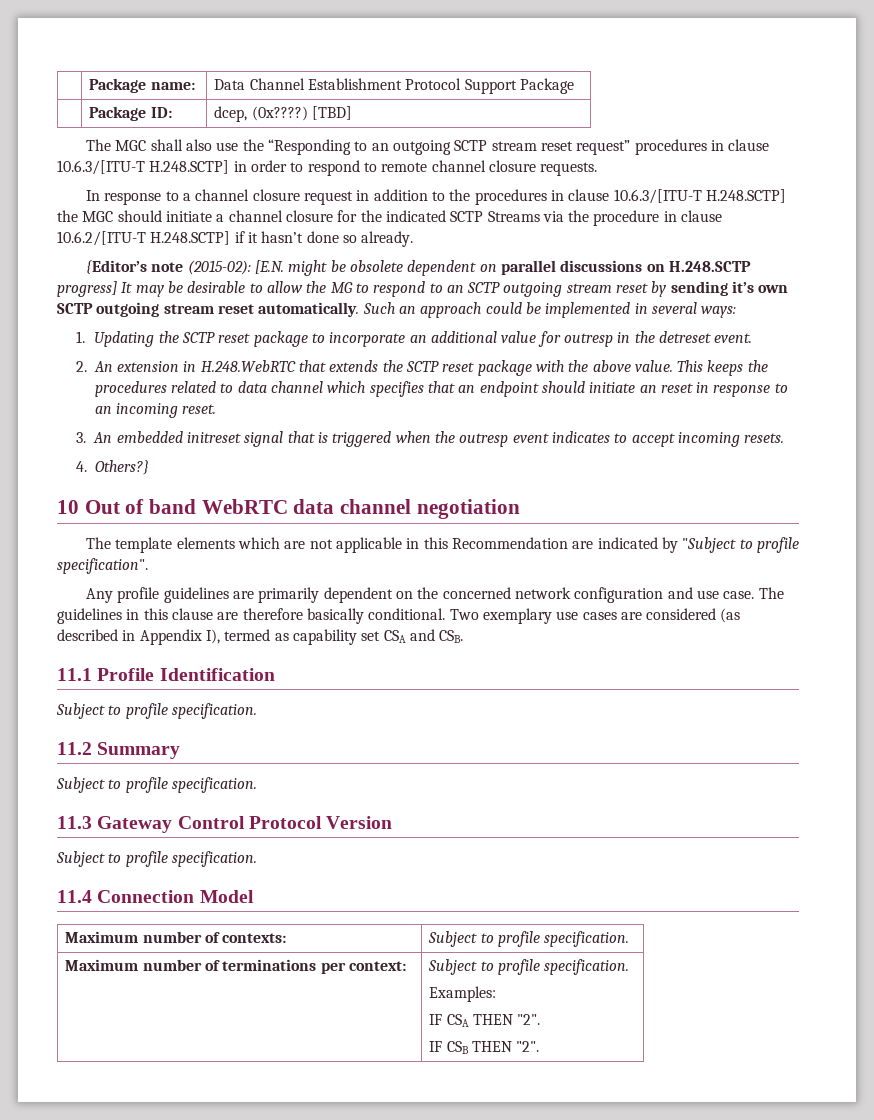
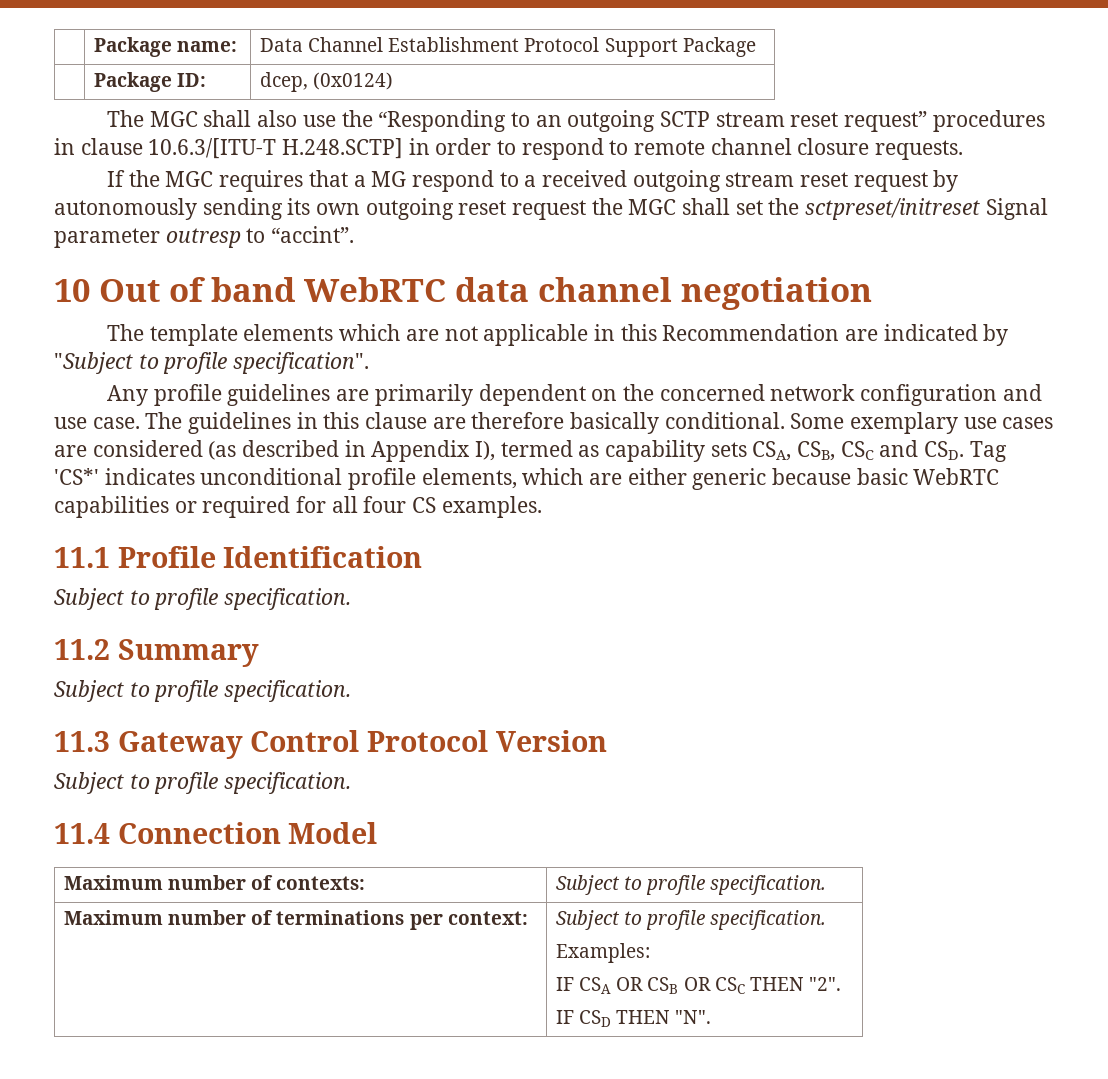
[251,106,353,121] (0x????) [TBD] -> [313,72,394,90] (0x0124)
[86,189,786,205] [57,210,723,226] [57,231,414,247] [86,260,751,276] [57,281,789,297] [57,302,737,318] [75,331,753,347] [75,360,768,376] [94,381,788,397] [94,403,217,418] [75,431,785,447] [75,460,149,475] In response to a channel closure request in addition to the procedures in clause 10.6.3/[ITU-T H.248.SCTP] the MGC should initiate a channel closure for the indicated SCTP Streams via the procedure in clause 10.6.2/[ITU-T H.248.SCTP] if it hasn’t done so already. // {Editor’s note (2015-02): [E.N. might be obsolete dependent on parallel discussions on H.248.SCTP progress] It may be desirable to allow the MG to respond to an SCTP outgoing stream reset by sending it’s own SCTP outgoing stream reset automatically. Such an approach could be implemented in several ways: // 1. Updating the SCTP reset package to incorporate an additional value for outresp in the detreset event. // 2. An extension in H.248.WebRTC that extends the SCTP reset package with the above value. This keeps the procedures related to data channel which specifies that an endpoint should initiate an reset in response to an incoming reset. // 3. An embedded initreset signal that is triggered when the outresp event indicates to accept incoming resets. // 4. Others?} -> [107,170,959,192] [54,198,1048,220] [54,226,355,248] If the MGC requires that a MG respond to a received outgoing stream reset request by autonomously sending its own outgoing reset request the MGC shall set the sctpreset/initreset Signal parameter outresp to “accint”.
[449,609,479,620] Two -> [790,413,845,429] Some
[361,629,464,643] set CSA and CSB. -> [710,440,1007,462] [54,468,1000,490] [54,496,542,518] sets CSA, CSB, CSC and CSD. Tag 'CS*' indicates unconditional profile elements, which are either generic because basic WebRTC capabilities or required for all four CS examples.
(469, 1020) none -> [616,977,745,994] OR CSB OR CSC
[446,1041,540,1054] CSB THEN "2". -> [579,1010,712,1027] CSD THEN "N".

